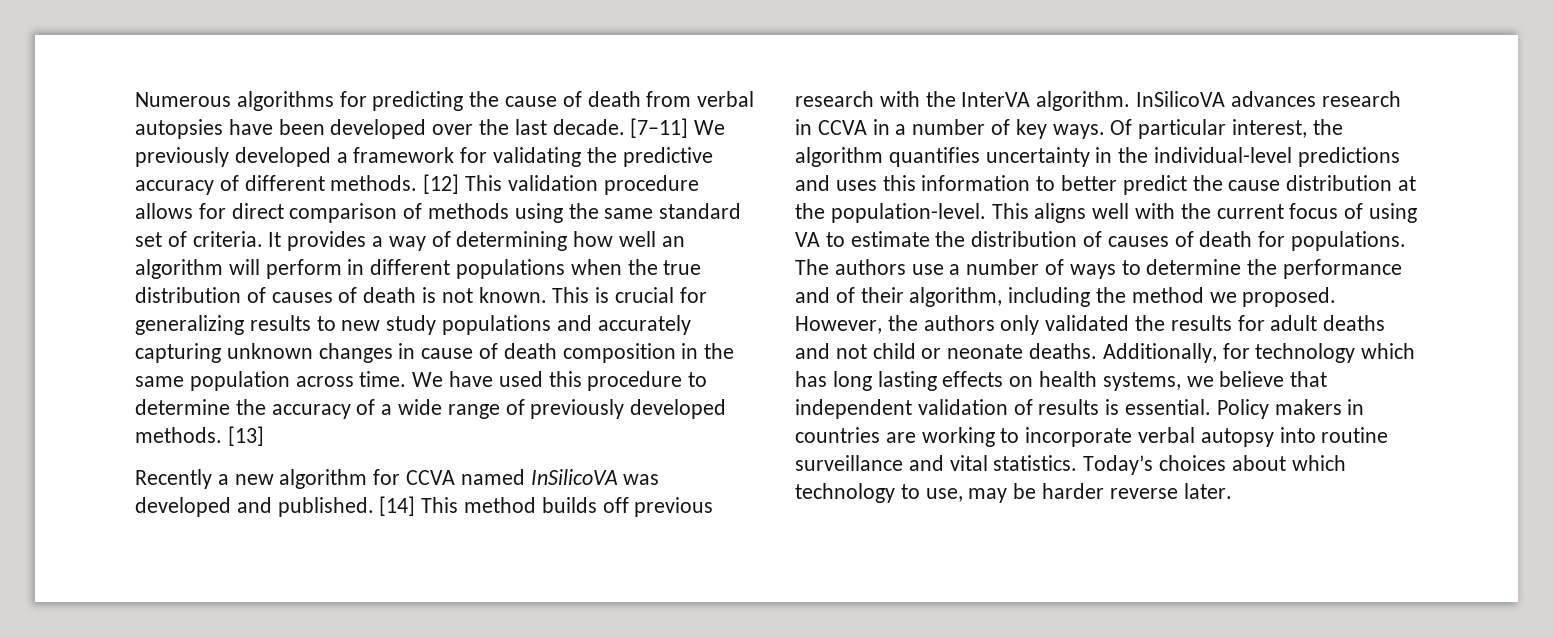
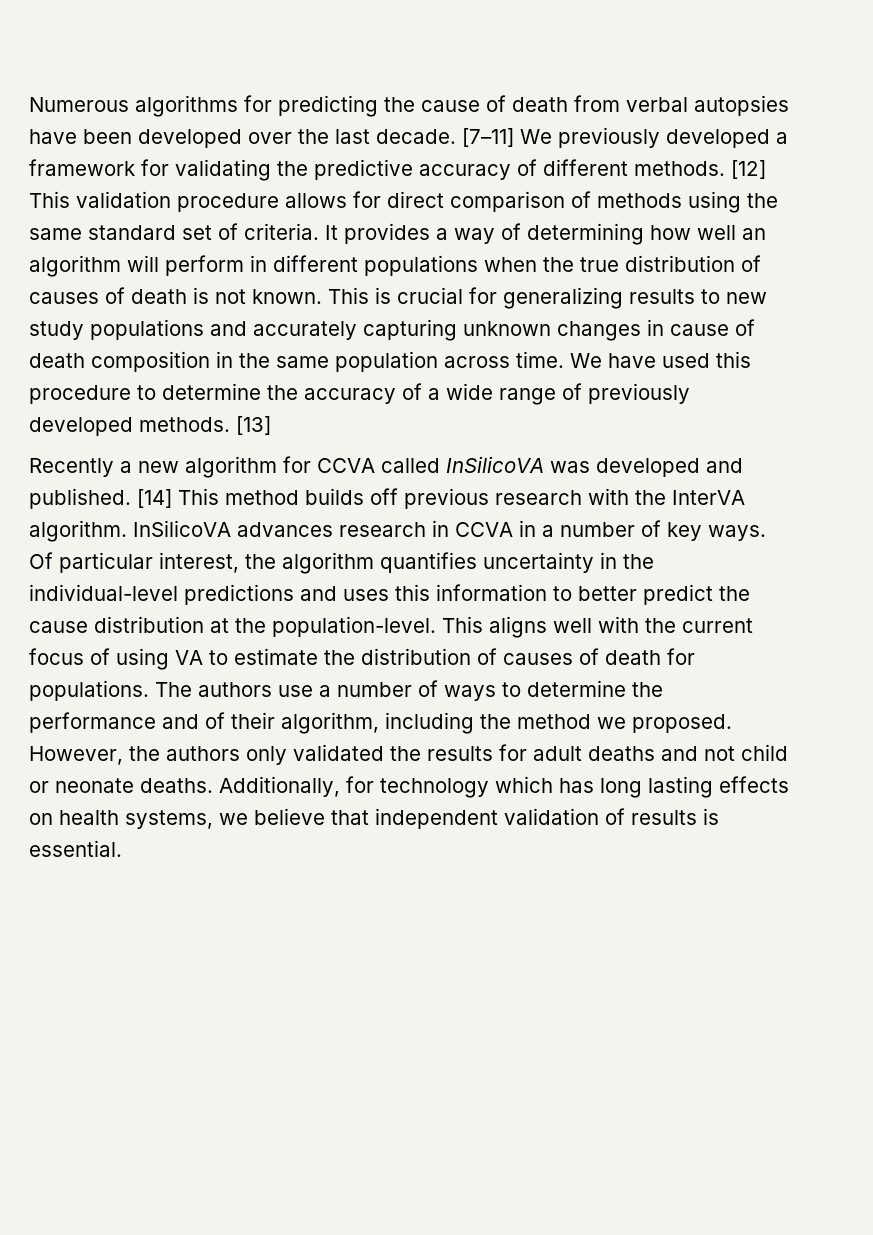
[460,469,525,485] named -> [381,458,440,473] called
[1216,399,1365,419] [795,427,1389,447] [795,455,1346,475] [795,483,1232,503] Policy makers in countries are working to incorporate verbal autopsy into routine surveillance and vital statistics. Today’s choices about which technology to use, may be harder reverse later. -> (122, 848) none

